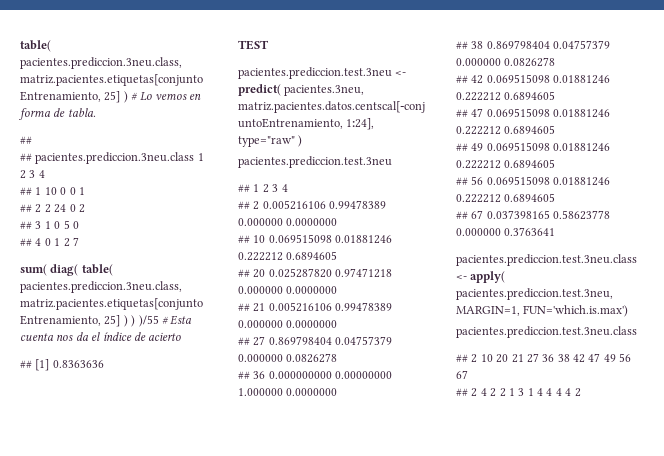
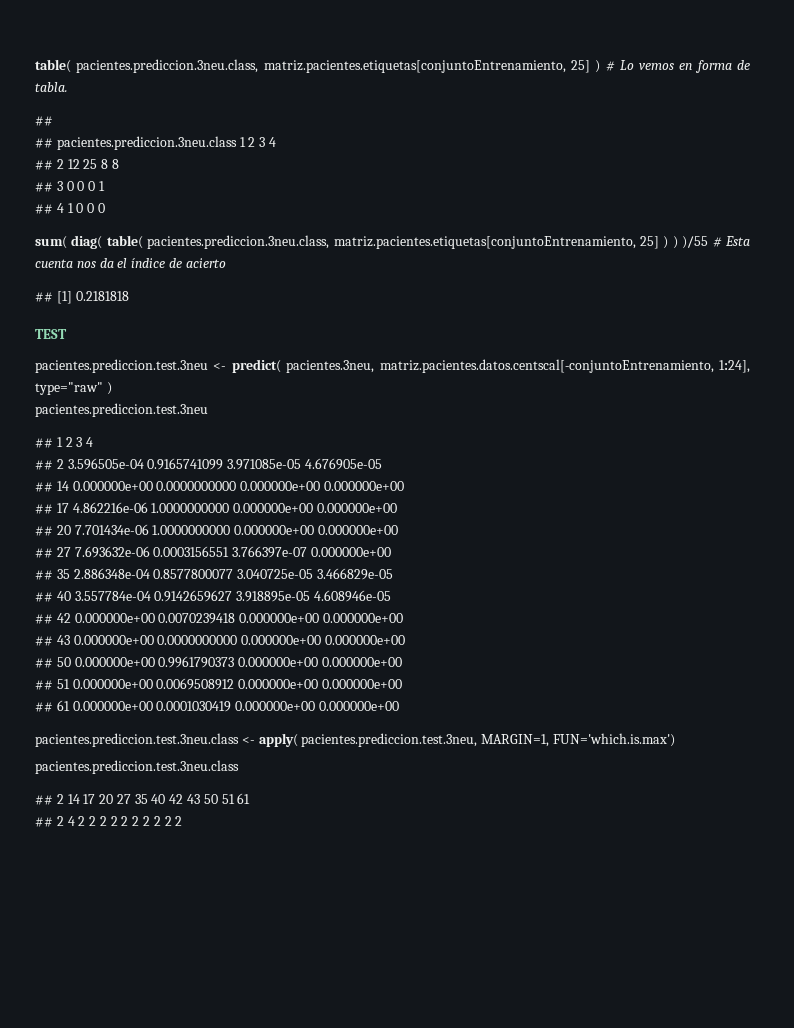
[35,187,85,195] [20,204,85,213] [20,221,42,229] 1 10 0 0 1 // ## 2 2 24 0 2 // ## 3 -> [56,159,119,169] [35,181,105,192] [35,203,64,214] 2 12 25 8 8 // ## 3 0 0 0 1 // ## 4
[63,220,79,229] [20,237,79,247] 5 0 // ## 4 0 1 2 7 -> [87,203,105,213] 0 0
[52,360,104,368] 0.8363636 -> [75,291,129,301] 0.2181818
[262,200,387,210] [238,218,338,226] [238,234,393,244] [238,251,338,261] [238,268,393,278] [238,286,338,294] [238,302,393,312] [238,320,338,328] [238,336,393,346] [238,353,338,363] [238,371,393,379] [238,388,338,396] [456,40,611,49] [456,57,556,67] [456,74,611,84] [456,91,556,101] [456,108,611,118] [456,125,556,135] [456,142,611,152] [456,159,556,169] [456,176,611,186] [456,193,556,203] [456,210,611,220] [456,227,556,236] 0.005216106 0.99478389 0.000000 0.0000000 // ## 10 0.069515098 0.01881246 0.222212 0.6894605 // ## 20 0.025287820 0.97471218 0.000000 0.0000000 // ## 21 0.005216106 0.99478389 0.000000 0.0000000 // ## 27 0.869798404 0.04757379 0.000000 0.0826278 // ## 36 0.000000000 0.00000000 1.000000 0.0000000 // ## 38 0.869798404 0.04757379 0.000000 0.0826278 // ## 42 0.069515098 0.01881246 0.222212 0.6894605 // ## 47 0.069515098 0.01881246 0.222212 0.6894605 // ## 49 0.069515098 0.01881246 0.222212 0.6894605 // ## 56 0.069515098 0.01881246 0.222212 0.6894605 // ## 67 0.037398165 0.58623778 0.000000 0.3763641 -> [67,458,382,470] [35,481,404,492] [35,502,397,514] [35,524,398,536] [35,546,391,558] [35,568,393,580] [35,590,391,602] [35,613,403,624] [35,635,405,646] [35,656,402,668] [35,678,402,690] [35,700,399,712] 3.596505e-04 0.9165741099 3.971085e-05 4.676905e-05 // ## 14 0.000000e+00 0.0000000000 0.000000e+00 0.000000e+00 // ## 17 4.862216e-06 1.0000000000 0.000000e+00 0.000000e+00 // ## 20 7.701434e-06 1.0000000000 0.000000e+00 0.000000e+00 // ## 27 7.693632e-06 0.0003156551 3.766397e-07 0.000000e+00 // ## 35 2.886348e-04 0.8577800077 3.040725e-05 3.466829e-05 // ## 40 3.557784e-04 0.9142659627 3.918895e-05 4.608946e-05 // ## 42 0.000000e+00 0.0070239418 0.000000e+00 0.000000e+00 // ## 43 0.000000e+00 0.0000000000 0.000000e+00 0.000000e+00 // ## 50 0.000000e+00 0.9961790373 0.000000e+00 0.000000e+00 // ## 51 0.000000e+00 0.0069508912 0.000000e+00 0.000000e+00 // ## 61 0.000000e+00 0.0001030419 0.000000e+00 0.000000e+00
[480,353,632,363] [456,370,468,379] 10 20 21 27 36 38 42 47 49 56 67 -> [67,793,251,804] 14 17 20 27 35 40 42 43 50 51 61
[508,388,572,396] 1 3 1 4 4 4 4 -> [99,816,172,826] 2 2 2 2 2 2 2

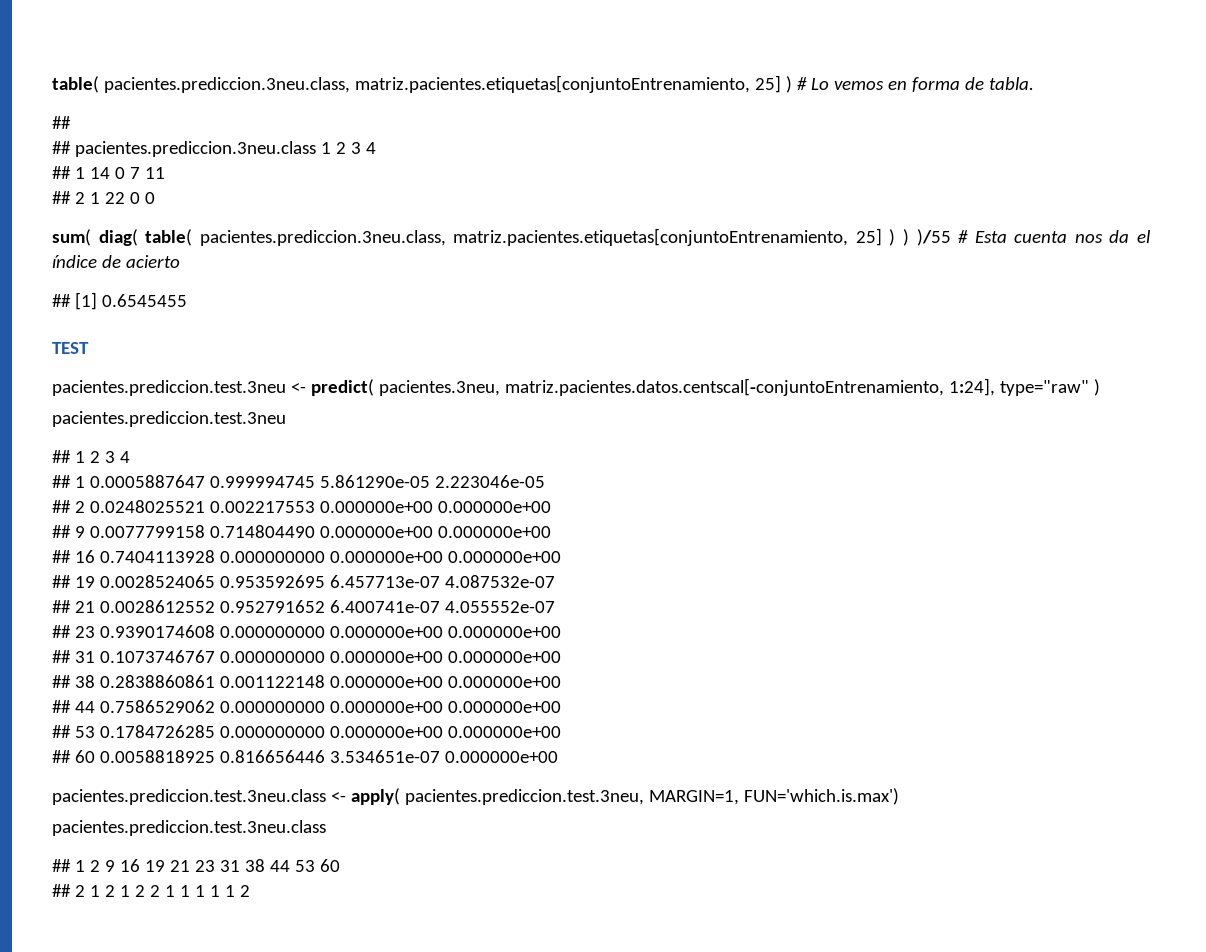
[56,159,119,169] [35,181,105,192] [35,203,84,214] 2 12 25 8 8 // ## 3 0 0 0 1 // ## 4 1 0 -> [74,167,165,179] [52,191,125,204] 1 14 0 7 11 // ## 2 1 22
[75,291,129,301] 0.2181818 -> [101,294,187,307] 0.6545455
[56,458,382,470] [35,481,404,492] [35,502,397,514] [35,524,398,536] [35,546,391,558] [35,568,393,580] [35,590,391,602] [35,613,403,624] [35,635,405,646] [35,656,402,668] [35,678,402,690] [35,700,316,712] 2 3.596505e-04 0.9165741099 3.971085e-05 4.676905e-05 // ## 14 0.000000e+00 0.0000000000 0.000000e+00 0.000000e+00 // ## 17 4.862216e-06 1.0000000000 0.000000e+00 0.000000e+00 // ## 20 7.701434e-06 1.0000000000 0.000000e+00 0.000000e+00 // ## 27 7.693632e-06 0.0003156551 3.766397e-07 0.000000e+00 // ## 35 2.886348e-04 0.8577800077 3.040725e-05 3.466829e-05 // ## 40 3.557784e-04 0.9142659627 3.918895e-05 4.608946e-05 // ## 42 0.000000e+00 0.0070239418 0.000000e+00 0.000000e+00 // ## 43 0.000000e+00 0.0000000000 0.000000e+00 0.000000e+00 // ## 50 0.000000e+00 0.9961790373 0.000000e+00 0.000000e+00 // ## 51 0.000000e+00 0.0069508912 0.000000e+00 0.000000e+00 // ## 61 0.000000e+00 0.0001030419 0.000000e+00 -> [74,475,545,488] [52,500,551,513] [52,525,551,538] [52,550,561,563] [52,575,555,588] [52,600,555,613] [52,625,561,638] [52,650,561,663] [52,675,561,688] [52,700,561,713] [52,725,561,738] [52,750,440,763] 1 0.0005887647 0.999994745 5.861290e-05 2.223046e-05 // ## 2 0.0248025521 0.002217553 0.000000e+00 0.000000e+00 // ## 9 0.0077799158 0.714804490 0.000000e+00 0.000000e+00 // ## 16 0.7404113928 0.000000000 0.000000e+00 0.000000e+00 // ## 19 0.0028524065 0.953592695 6.457713e-07 4.087532e-07 // ## 21 0.0028612552 0.952791652 6.400741e-07 4.055552e-07 // ## 23 0.9390174608 0.000000000 0.000000e+00 0.000000e+00 // ## 31 0.1073746767 0.000000000 0.000000e+00 0.000000e+00 // ## 38 0.2838860861 0.001122148 0.000000e+00 0.000000e+00 // ## 44 0.7586529062 0.000000000 0.000000e+00 0.000000e+00 // ## 53 0.1784726285 0.000000000 0.000000e+00 0.000000e+00 // ## 60 0.0058818925 0.816656446 3.534651e-07
[56,793,251,804] [35,816,172,827] 2 14 17 20 27 35 40 42 43 50 51 61 // ## 2 4 2 2 2 2 2 2 2 2 2 -> [74,859,340,872] [52,884,235,897] 1 2 9 16 19 21 23 31 38 44 53 60 // ## 2 1 2 1 2 2 1 1 1 1 1

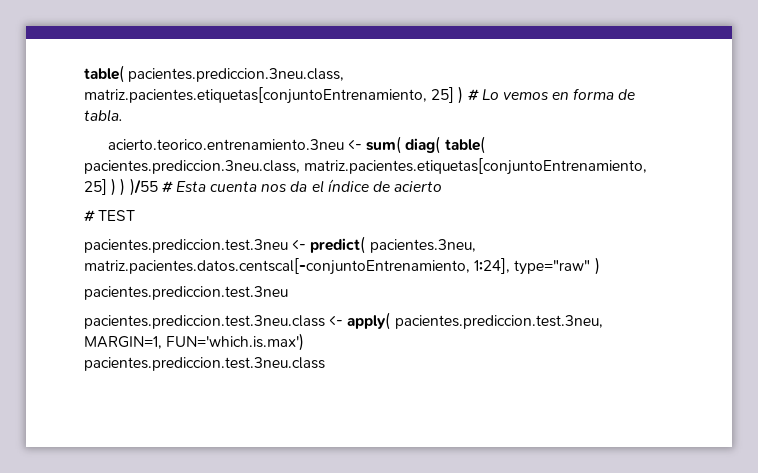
[52,116,71,129] [52,141,376,157] [52,166,165,179] [52,191,155,204] ## // ## pacientes.prediccion.3neu.class 1 2 3 4 // ## 1 14 0 7 11 // ## 2 1 22 0 0 // -> [107,139,363,150] acierto.teorico.entrenamiento.3neu <-
[52,292,187,310] ## [1] 0.6545455 // -> [84,210,95,222] #
[52,450,130,463] [52,475,545,488] [52,500,551,513] [52,525,551,538] [52,550,561,563] [52,575,555,588] [52,600,555,613] [52,625,561,638] [52,650,561,663] [52,675,561,688] [52,700,561,713] [52,725,561,738] [52,750,558,763] // ## 1 2 3 4 // ## 1 0.0005887647 0.999994745 5.861290e-05 2.223046e-05 // ## 2 0.0248025521 0.002217553 0.000000e+00 0.000000e+00 // ## 9 0.0077799158 0.714804490 0.000000e+00 0.000000e+00 // ## 16 0.7404113928 0.000000000 0.000000e+00 0.000000e+00 // ## 19 0.0028524065 0.953592695 6.457713e-07 4.087532e-07 // ## 21 0.0028612552 0.952791652 6.400741e-07 4.055552e-07 // ## 23 0.9390174608 0.000000000 0.000000e+00 0.000000e+00 // ## 31 0.1073746767 0.000000000 0.000000e+00 0.000000e+00 // ## 38 0.2838860861 0.001122148 0.000000e+00 0.000000e+00 // ## 44 0.7586529062 0.000000000 0.000000e+00 0.000000e+00 // ## 53 0.1784726285 0.000000000 0.000000e+00 0.000000e+00 // ## 60 0.0058818925 0.816656446 3.534651e-07 0.000000e+00 -> (288, 293) none
[52,859,340,872] [52,884,250,897] // ## 1 2 9 16 19 21 23 31 38 44 53 60 // ## 2 1 2 1 2 2 1 1 1 1 1 2 -> (325, 364) none

